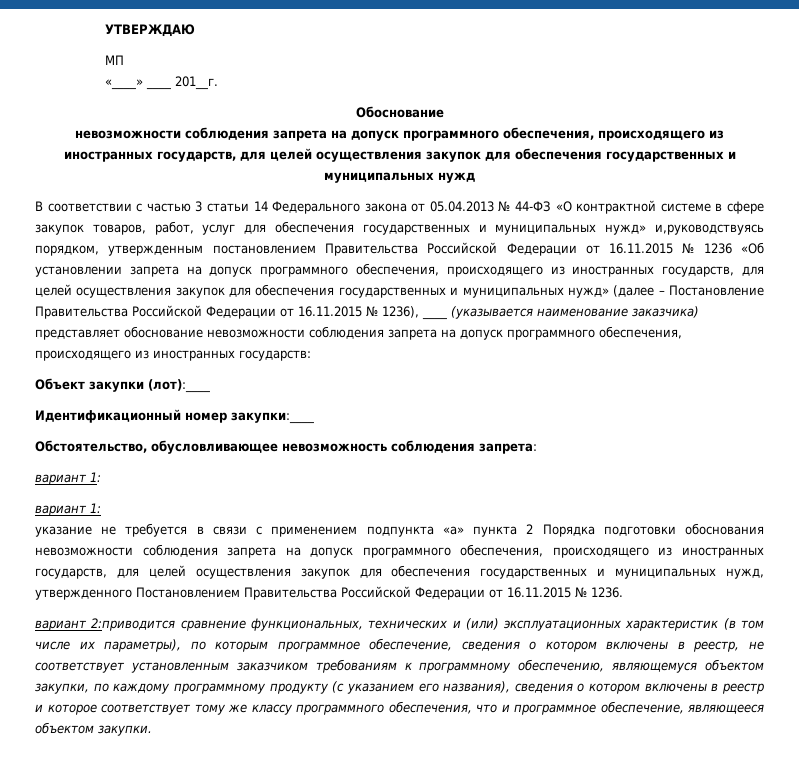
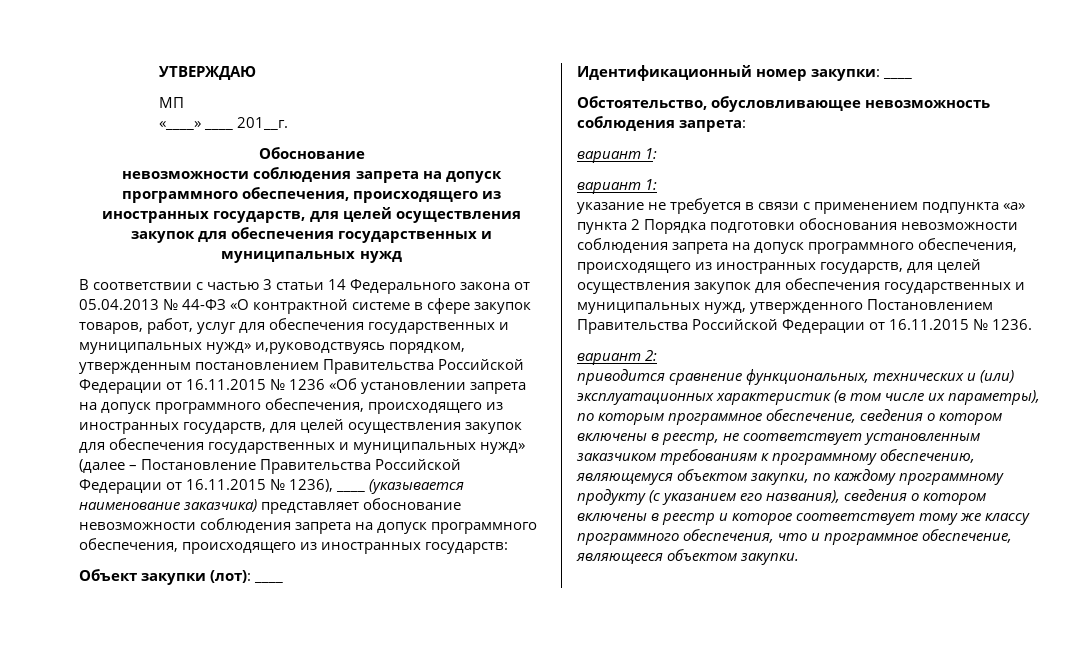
[148,379,210,393] (лот):____ -> [210,570,284,583] (лот): ____
[231,412,314,424] закупки:____ -> [811,69,913,81] закупки: ____
[91,618,176,631] 2:приводится -> [645,350,658,361] [577,369,665,385] 2: // приводится

